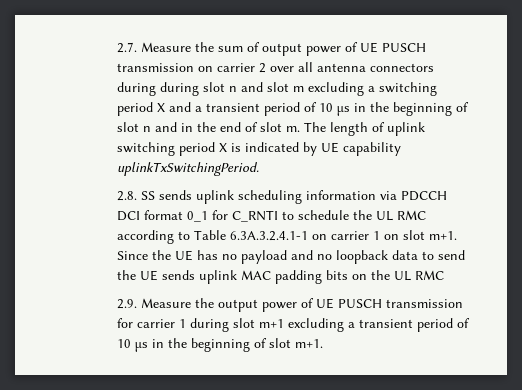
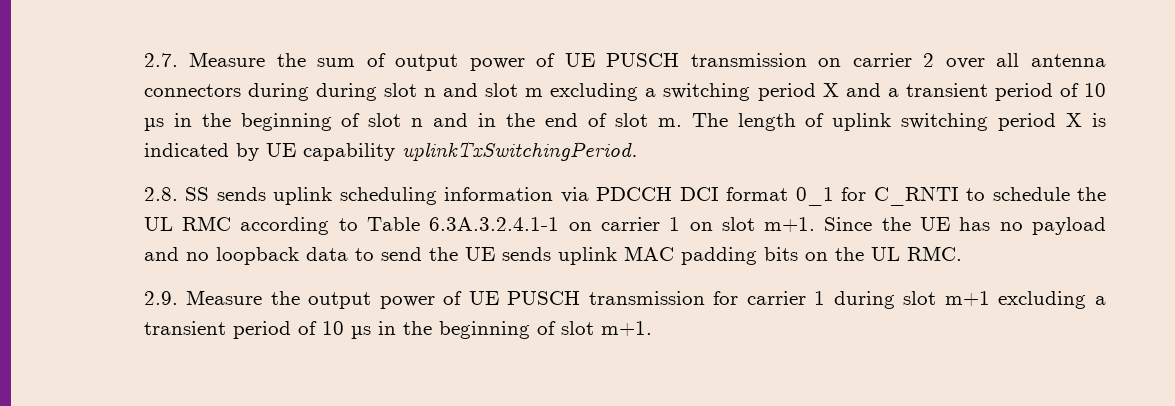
[415,270,445,280] RMC -> [906,246,962,261] RMC.

